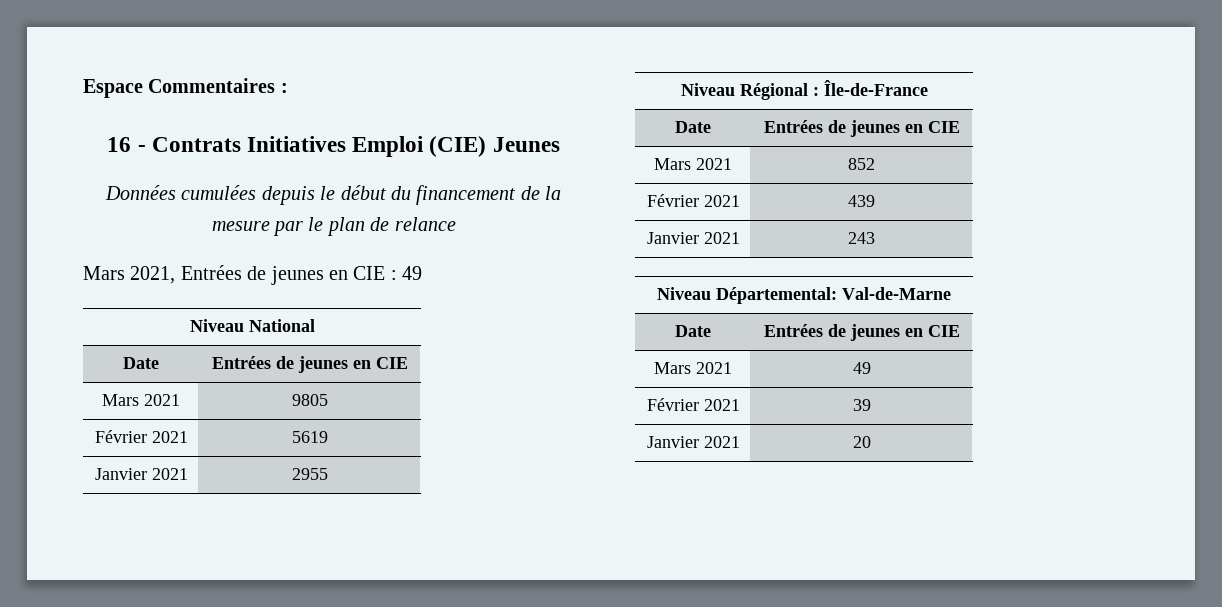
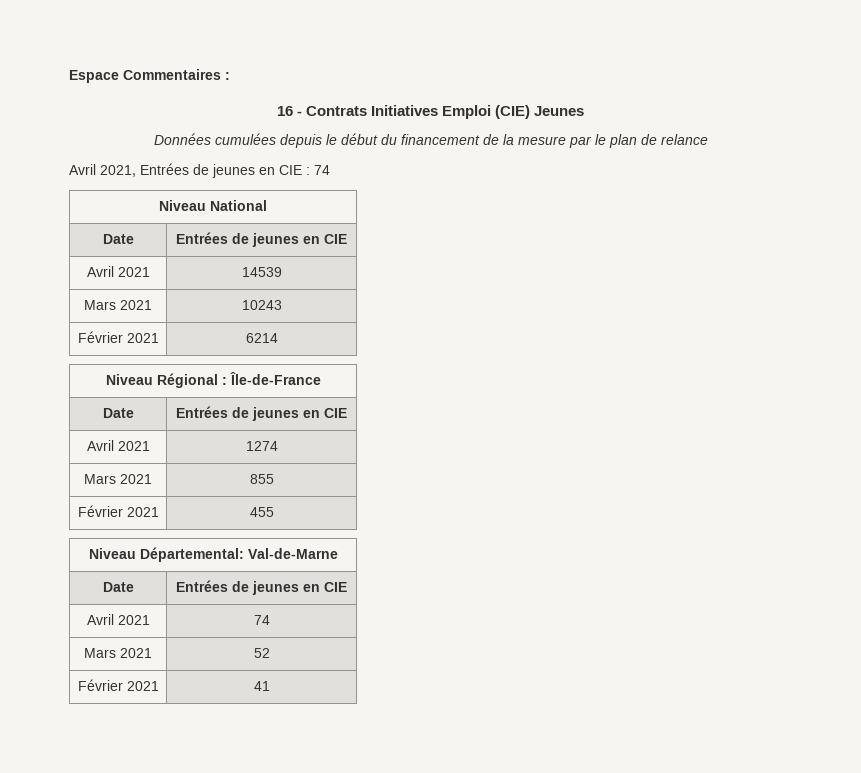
[83,266,125,280] Mars -> [69,164,96,175] Avril
[402,266,423,280] 49 -> [314,165,330,175] 74
[102,394,180,406] [291,394,328,406] [94,430,188,443] [291,431,328,443] [94,468,188,480] [291,468,328,480] // Mars 2021 | 9805 // Février 2021 | 5619 // Janvier 2021 | 2955 -> [86,266,150,277] [241,267,282,277] [84,300,152,310] [241,300,282,310] [77,331,159,343] [245,333,278,343] // Avril 2021 | 14539 // Mars 2021 | 10243 // Février 2021 | 6214
[654,158,732,170] [848,158,875,170] [646,194,740,207] [848,195,875,207] [646,232,740,244] [848,232,875,244] // Mars 2021 | 852 // Février 2021 | 439 // Janvier 2021 | 243 -> [86,440,150,451] [245,441,278,451] [84,474,152,484] [249,474,274,484] [77,505,159,517] [249,507,274,517] // Avril 2021 | 1274 // Mars 2021 | 855 // Février 2021 | 455
[654,362,732,374] [852,362,871,374] [646,398,740,411] [852,399,871,411] [646,436,740,448] [852,436,871,448] // Mars 2021 | 49 // Février 2021 | 39 // Janvier 2021 | 20 -> [86,614,150,625] [253,615,270,625] [84,648,152,658] [253,648,270,658] [77,679,159,691] [253,681,270,691] // Avril 2021 | 74 // Mars 2021 | 52 // Février 2021 | 41

